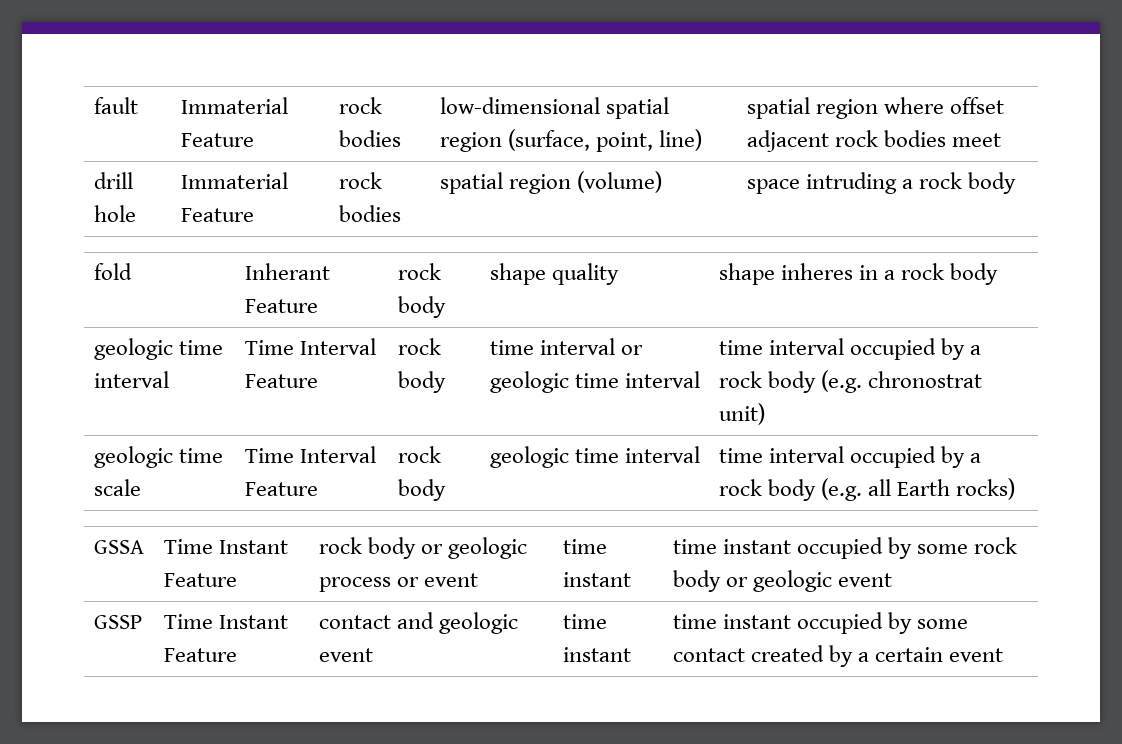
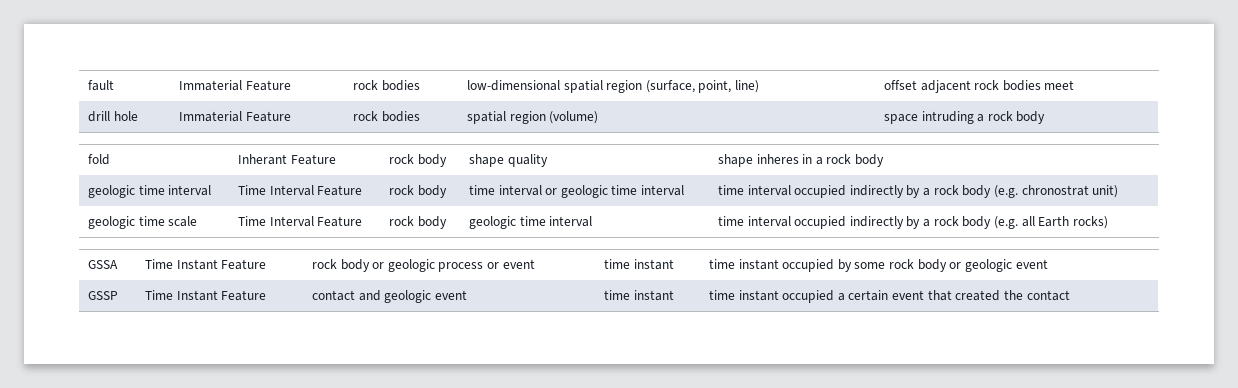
[746,97,945,119] spatial region where -> (760, 86) none
(937, 349) none -> [849,185,904,198] indirectly
(937, 457) none -> [849,216,904,229] indirectly
[888,612,969,634] [672,645,1004,667] by some contact created by a certain event -> [837,290,1070,301] a certain event that created the contact

